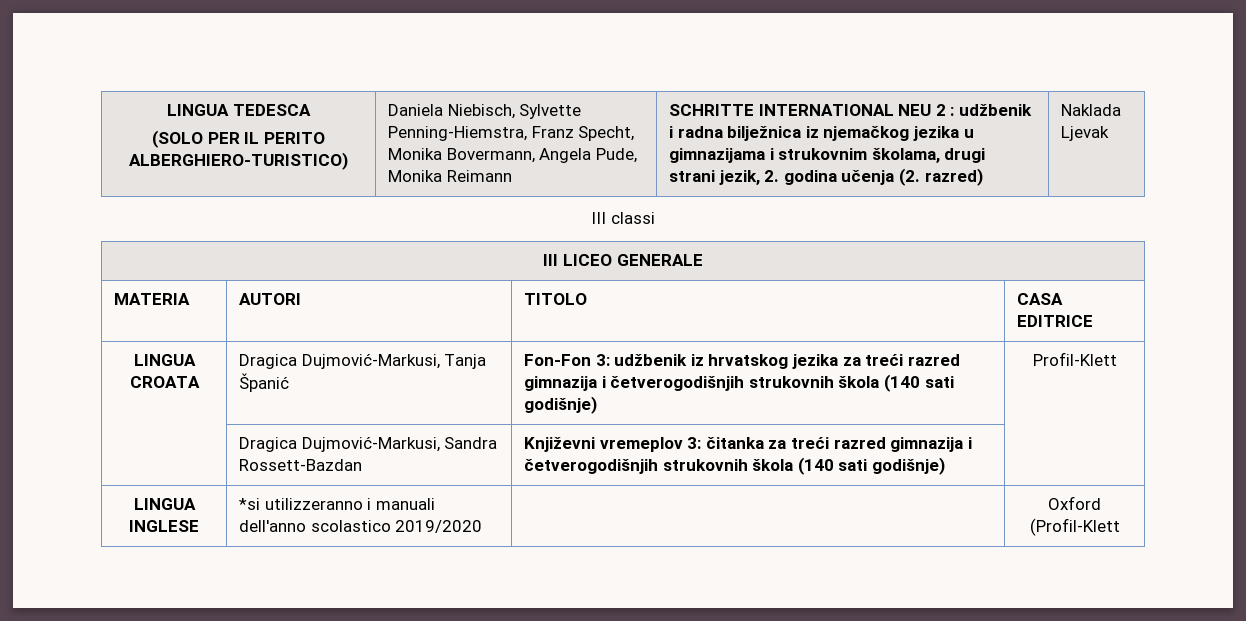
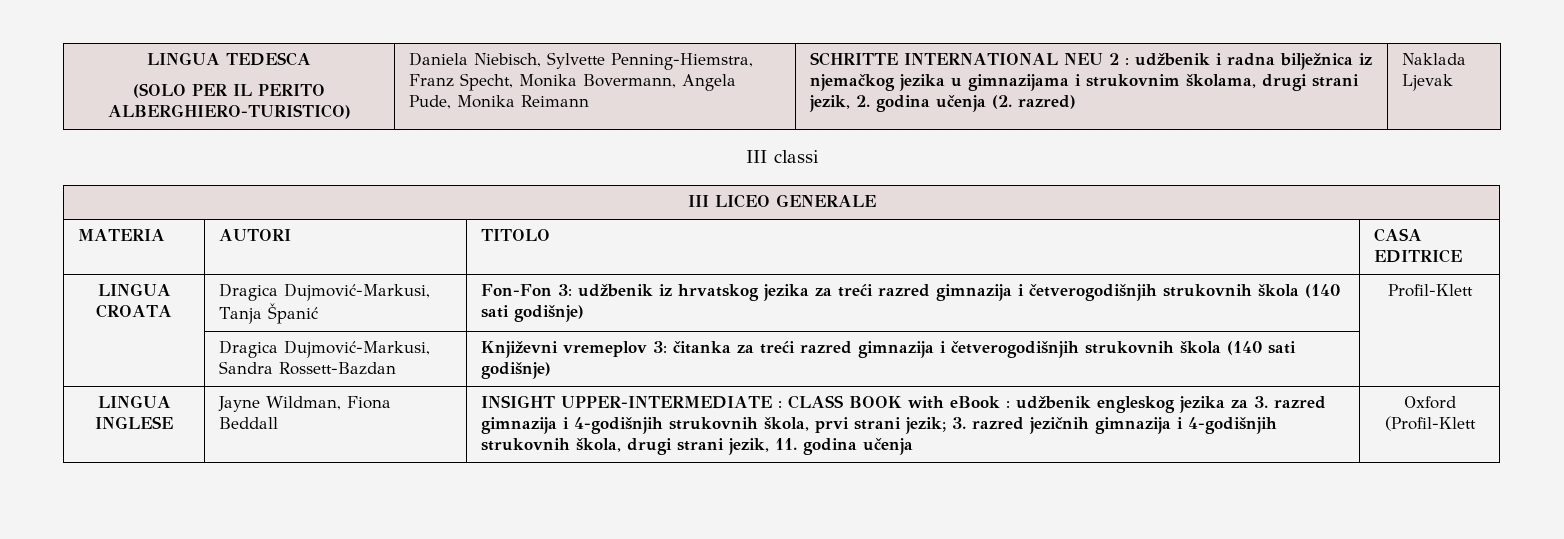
[239,498,435,510] [239,520,483,533] *si utilizzeranno i manuali dell'anno scolastico 2019/2020 | -> [217,396,391,412] [218,417,278,429] [480,395,1326,413] [480,417,1277,434] [480,438,913,455] Jayne Wildman, Fiona Beddall | INSIGHT UPPER-INTERMEDIATE : CLASS BOOK with eBook : udžbenik engleskog jezika za 3. razred gimnazija i 4-godišnjih strukovnih škola, prvi strani jezik; 3. razred jezičnih gimnazija i 4-godišnjih strukovnih škola, drugi strani jezik, 11. godina učenja

